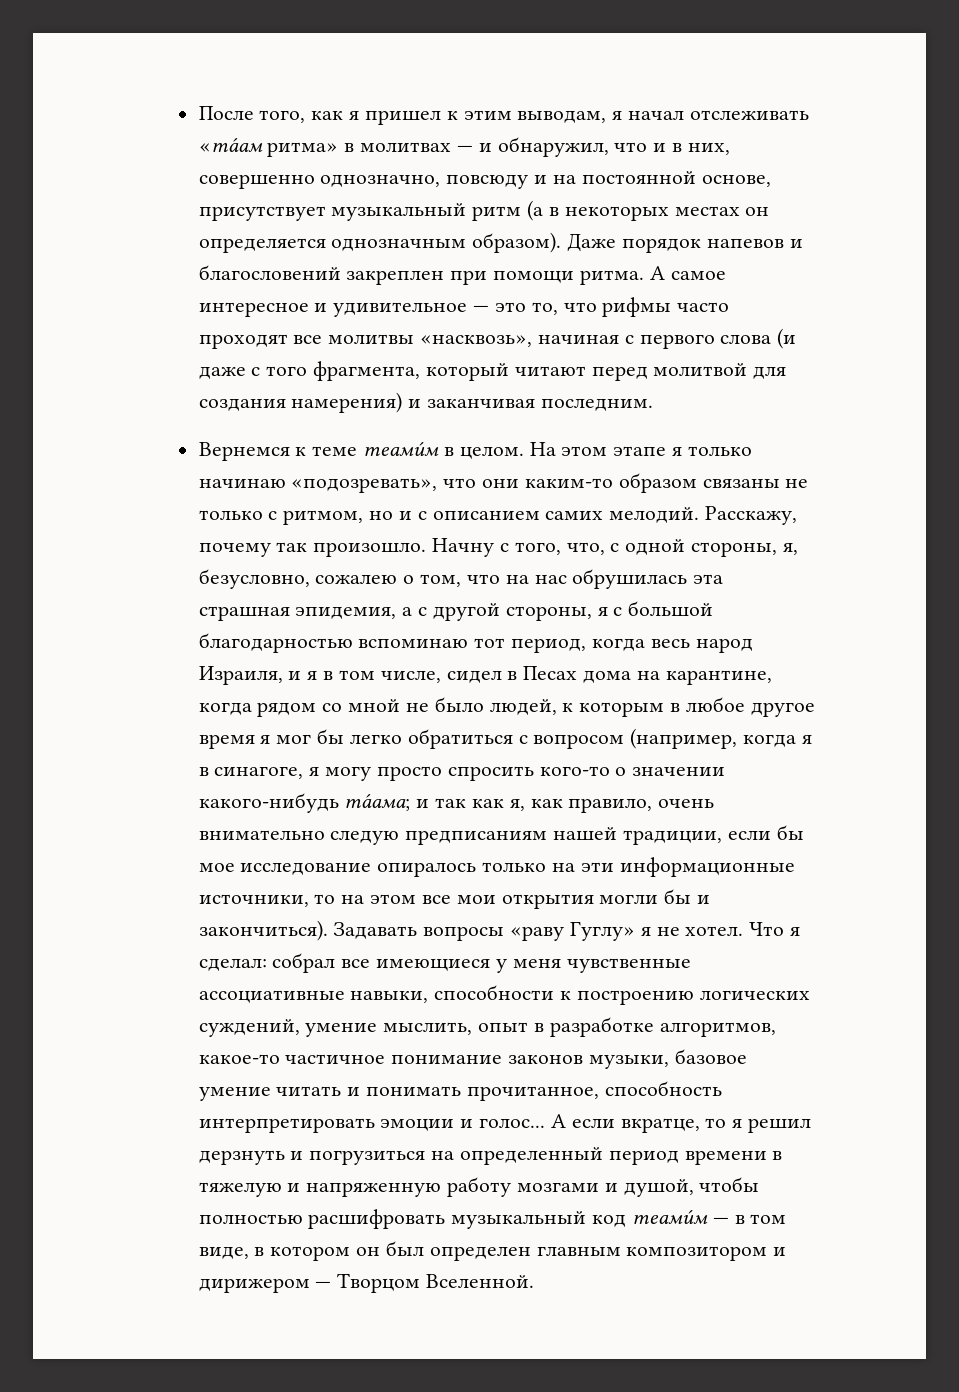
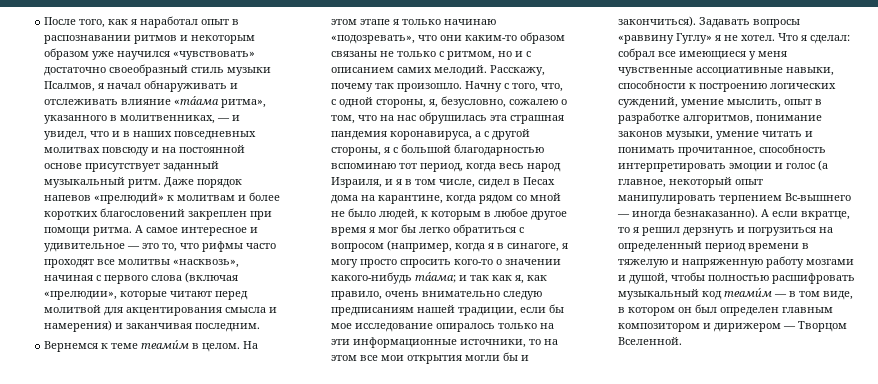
[364,110,809,125] [198,138,452,157] пришел к этим выводам, я начал отслеживать «тáам ритма» в молитвах -> [140,16,240,28] [44,35,256,44] [44,48,256,60] [44,64,272,76] [44,80,239,92] [44,96,267,108] [44,115,216,124] наработал опыт в распознавании ритмов и некоторым образом уже научился «чувствовать» достаточно своеобразный стиль музыки Псалмов, я начал обнаруживать и отслеживать влияние «тáама ритма», указанного в молитвенниках,
[497,137,609,157] обнаружил, -> [44,131,88,140] увидел,
[687,143,730,155] [198,174,441,189] них, совершенно однозначно, -> [133,131,257,140] [44,147,101,153] наших повседневных молитвах
[701,175,771,187] [198,200,770,221] [198,232,803,253] основе, присутствует музыкальный ритм (а в некоторых местах он определяется однозначным образом). Даже порядок напевов и -> [44,161,220,172] [44,177,243,188] [44,192,281,204] [44,211,99,220] основе присутствует заданный музыкальный ритм. Даже порядок напевов «прелюдий» к молитвам и более коротких
[777,328,797,349] [198,361,509,381] (и даже с того фрагмента, который -> [185,272,239,283] [44,291,168,300] (включая «прелюдии», которые
[198,398,286,411] создания -> [126,307,278,316] акцентирования смысла и
[295,606,397,619] эпидемия, -> [331,131,473,140] пандемия коронавируса,
[510,926,565,941] «раву -> [618,35,675,44] «раввину
[198,1054,386,1064] какое-то частичное -> (754, 119) none
[674,1049,747,1064] базовое -> (714, 135) none
[479,1118,546,1128] голос... -> [786,160,829,171] [618,177,764,188] [618,193,852,204] [617,208,759,220] голос (а главное, некоторый опыт манипулировать терпением Вс-вышнего — иногда безнаказанно).

